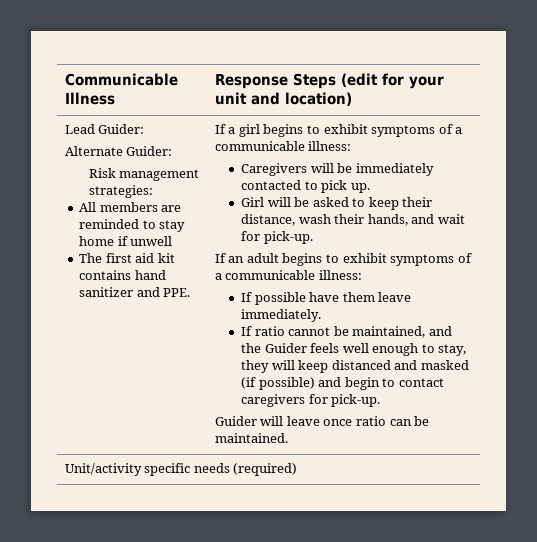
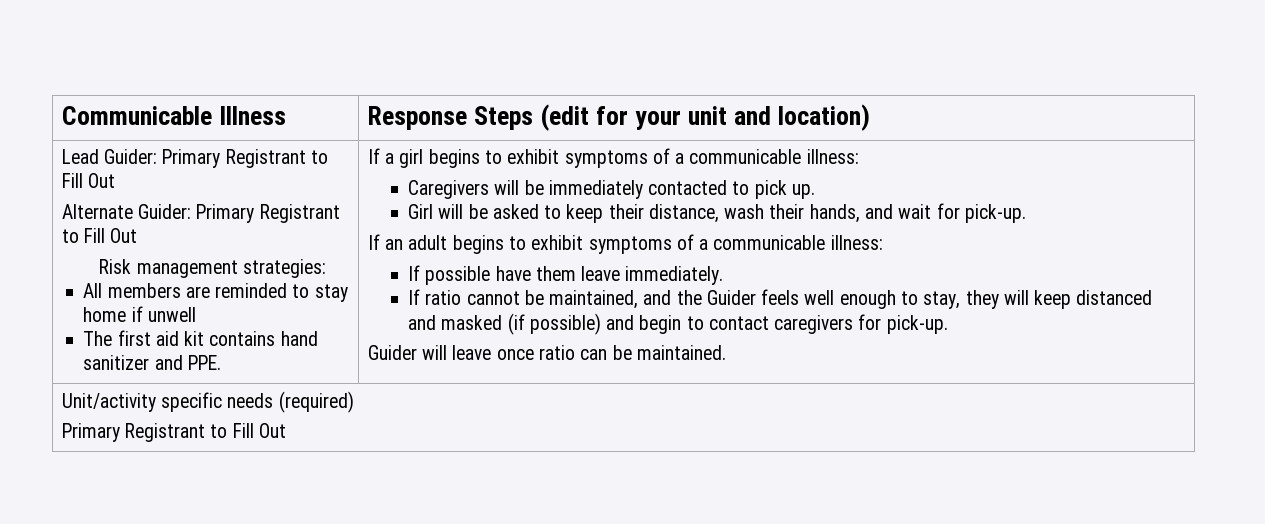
[64,146,173,156] // Alternate Guider: -> [162,149,329,168] [61,173,116,188] [61,204,340,223] [61,228,138,243] Primary Registrant to Fill Out // Alternate Guider: Primary Registrant to Fill Out
(298, 469) none -> [61,423,287,442] // Primary Registrant to Fill Out

